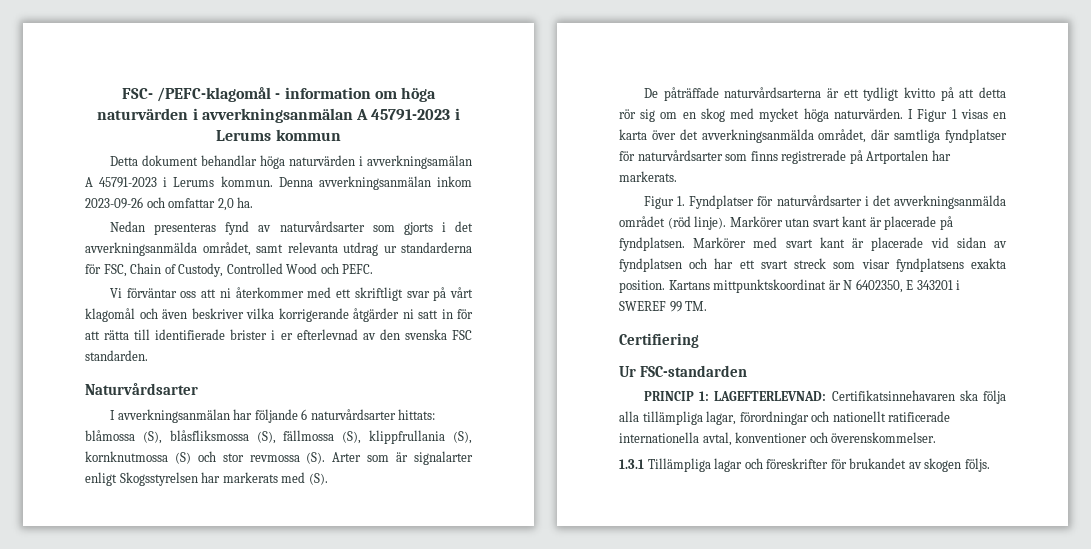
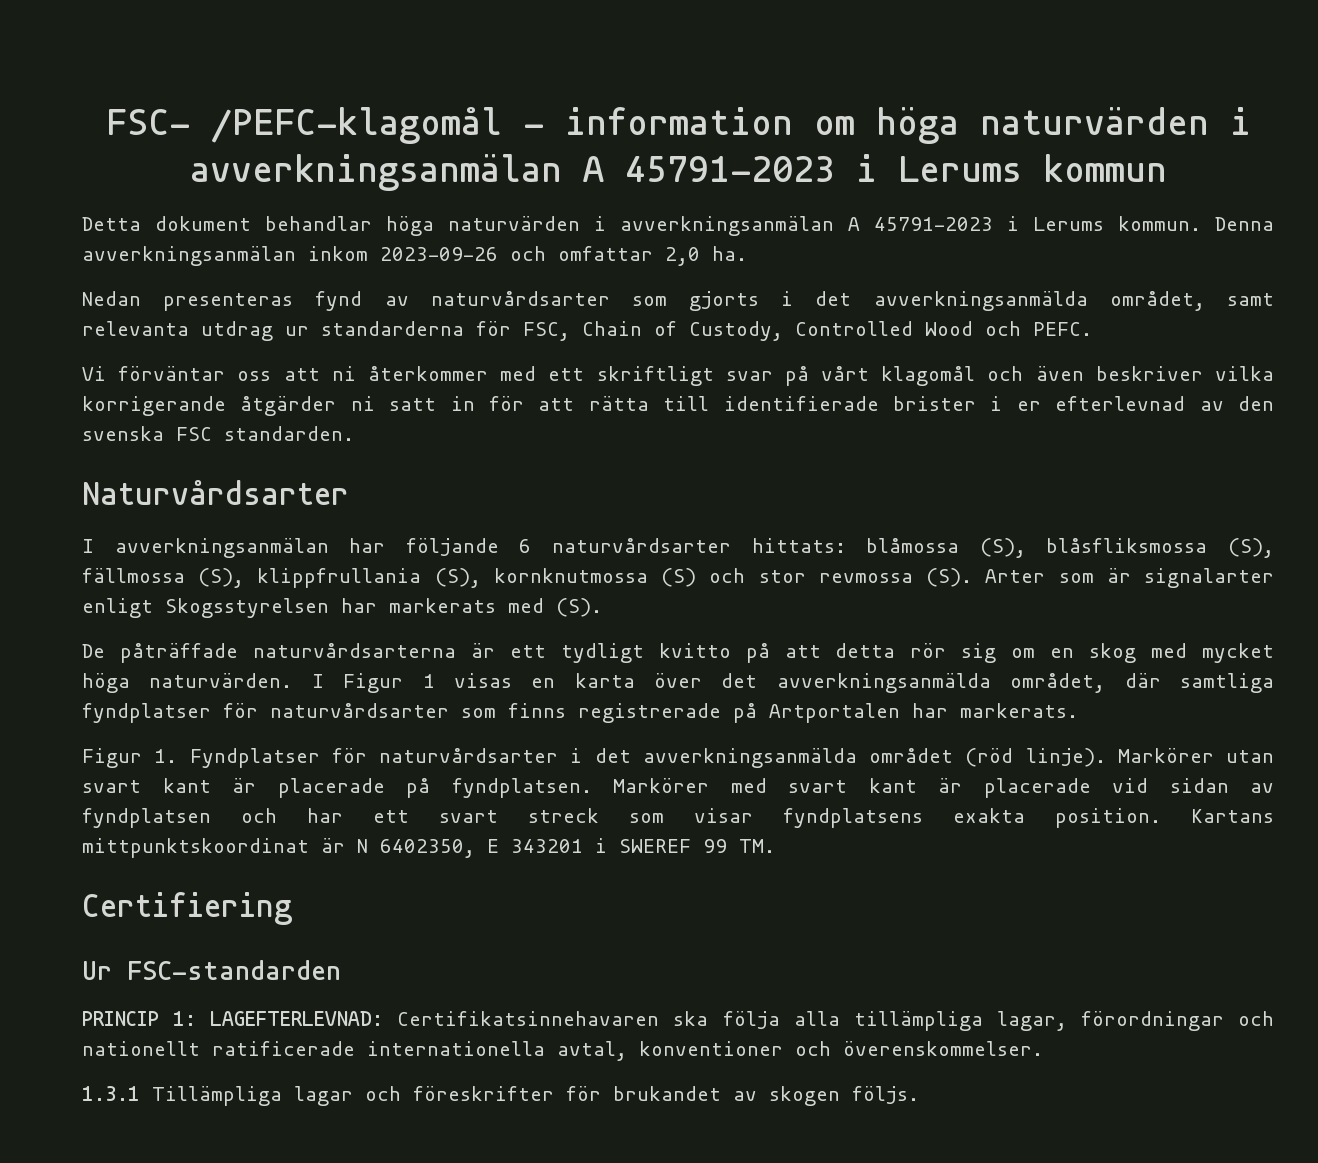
[367,155,472,169] avverkningsamälan -> [620,216,834,236] avverkningsanmälan

